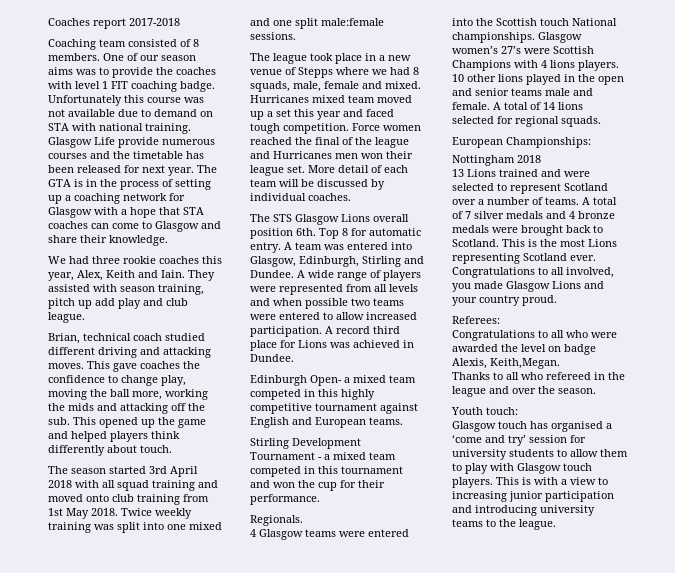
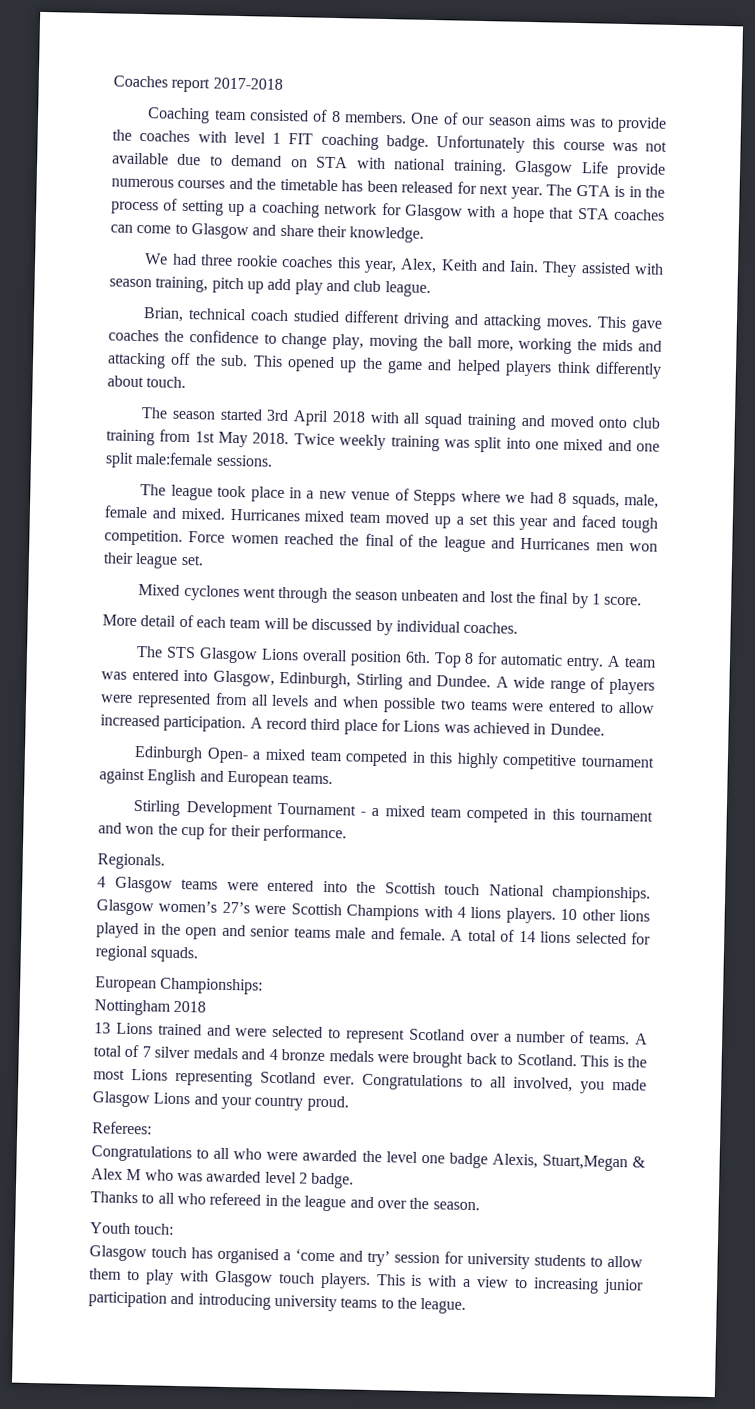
(305, 169) none -> [138,584,643,609] // Mixed cyclones went through the season unbeaten and lost the final by 1 score. //
[548,346,561,352] on -> [420,1154,445,1164] one
[490,358,560,369] Keith,Megan. -> [541,1154,646,1172] [91,1168,355,1189] Stuart,Megan & Alex M who was awarded level 2 badge.

